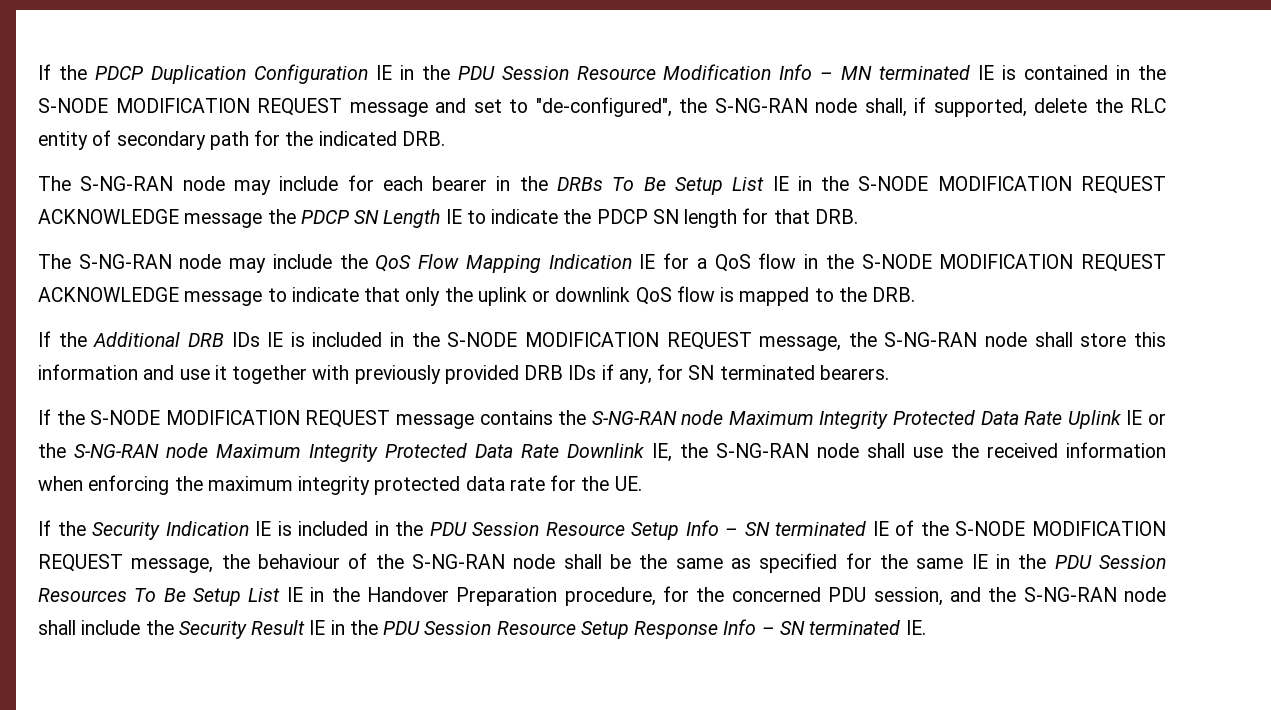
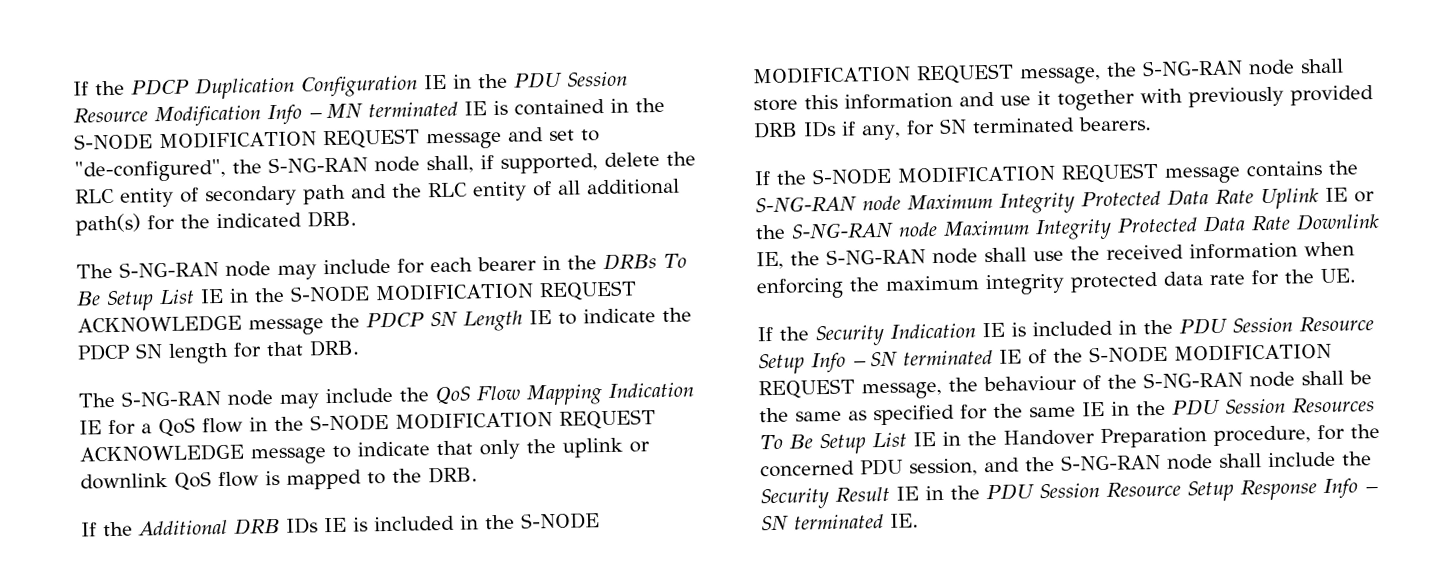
(249, 140) none -> [351,178,680,202] [75,213,141,236] and the RLC entity of all additional path(s)

